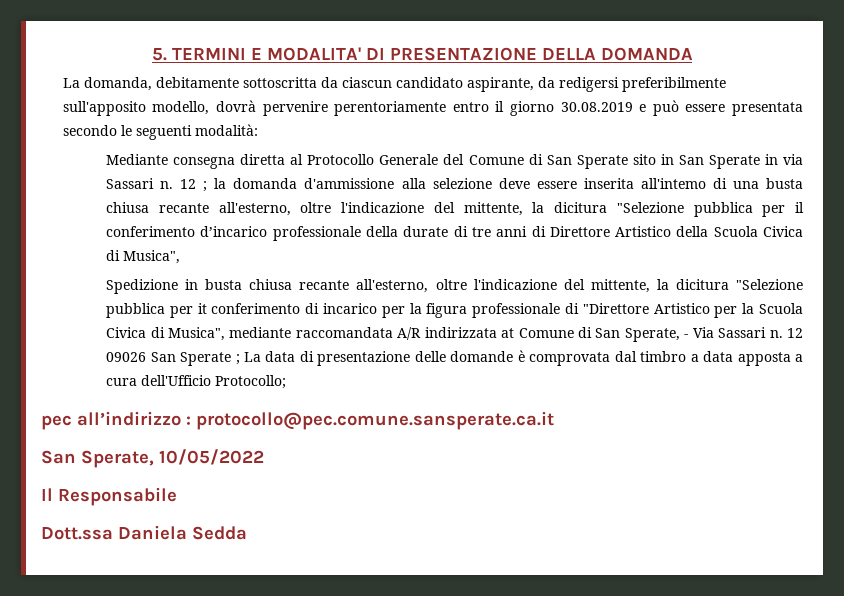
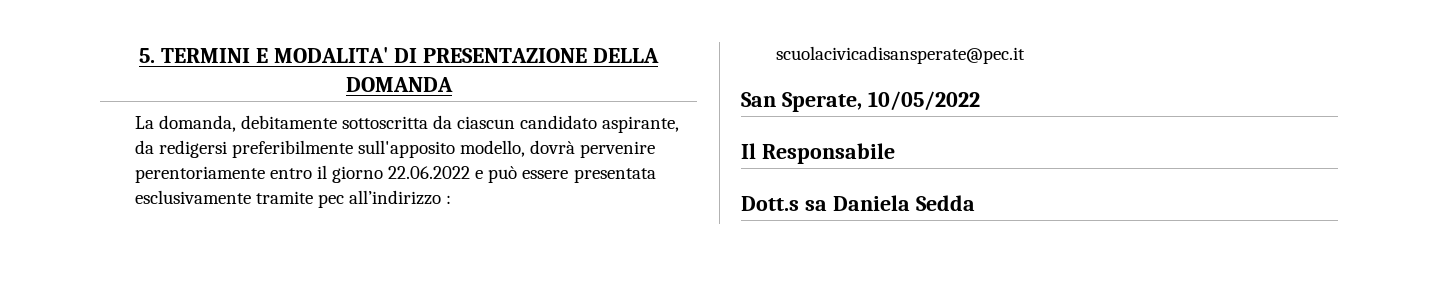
[560,102,633,112] 30.08.2019 -> [388,166,471,179] 22.06.2022
[62,124,258,140] [106,154,803,169] [106,178,803,192] [106,202,804,217] [106,226,803,241] [106,250,181,264] [106,279,804,294] [106,303,803,318] [106,327,803,342] [106,350,803,366] [106,375,287,389] secondo le seguenti modalità: // Mediante consegna diretta al Protocollo Generale del Comune di San Sperate sito in San Sperate in via Sassari n. 12 ; la domanda d'ammissione alla selezione deve essere inserita all'intemo di una busta chiusa recante all'esterno, oltre l'indicazione del mittente, la dicitura "Selezione pubblica per il conferimento d’incarico professionale della durate di tre anni di Direttore Artistico della Scuola Civica di Musica", // Spedizione in busta chiusa recante all'esterno, oltre l'indicazione del mittente, la dicitura "Selezione pubblica per it conferimento di incarico per la figura professionale di "Direttore Artistico per la Scuola Civica di Musica", mediante raccomandata A/R indirizzata at Comune di San Sperate, - Via Sassari n. 12 09026 San Sperate ; La data di presentazione delle domande è comprovata dal timbro a data apposta a cura dell'Ufficio Protocollo; // -> [134,190,313,204] esclusivamente tramite
[196,411,554,430] protocollo@pec.comune.sansperate.ca.it -> [775,46,1025,64] scuolacivicadisansperate@pec.it
[41,527,113,540] Dott.ssa -> [741,196,827,211] Dott.s sa

